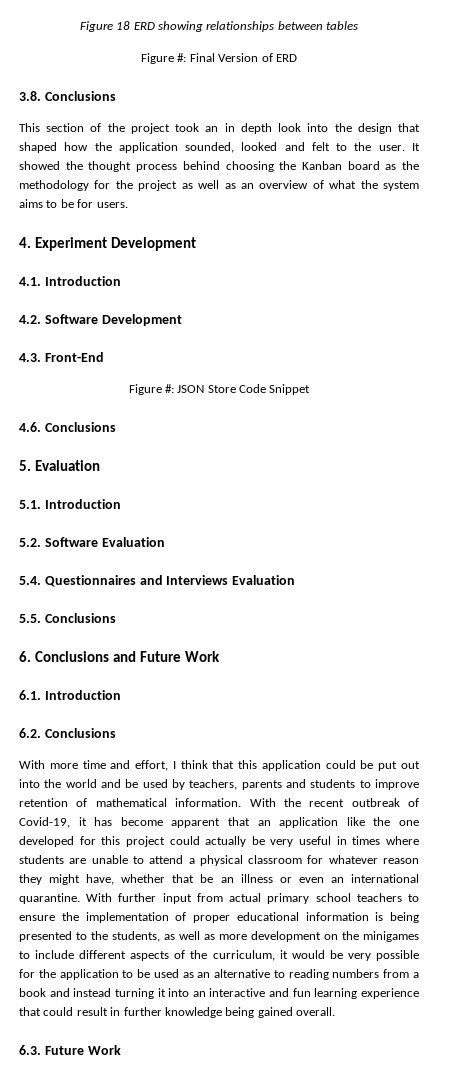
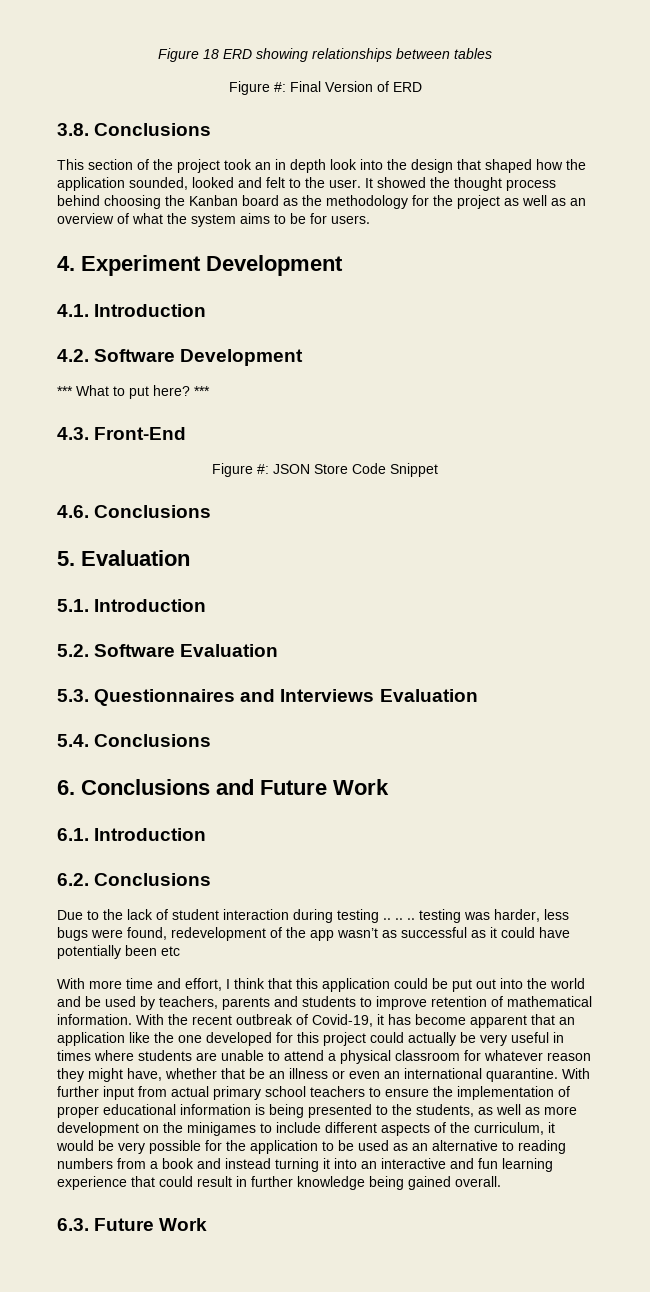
(182, 320) none -> [57,385,210,399] // *** What to put here? ***
[19,576,41,585] 5.4. -> [57,689,89,702] 5.3.
[19,614,41,623] 5.5. -> [57,734,89,747] 5.4.
(116, 733) none -> [57,909,569,923] [57,927,570,941] [57,945,180,959] // Due to the lack of student interaction during testing .. .. .. testing was harder, less bugs were found, redevelopment of the app wasn’t as successful as it could have potentially been etc

